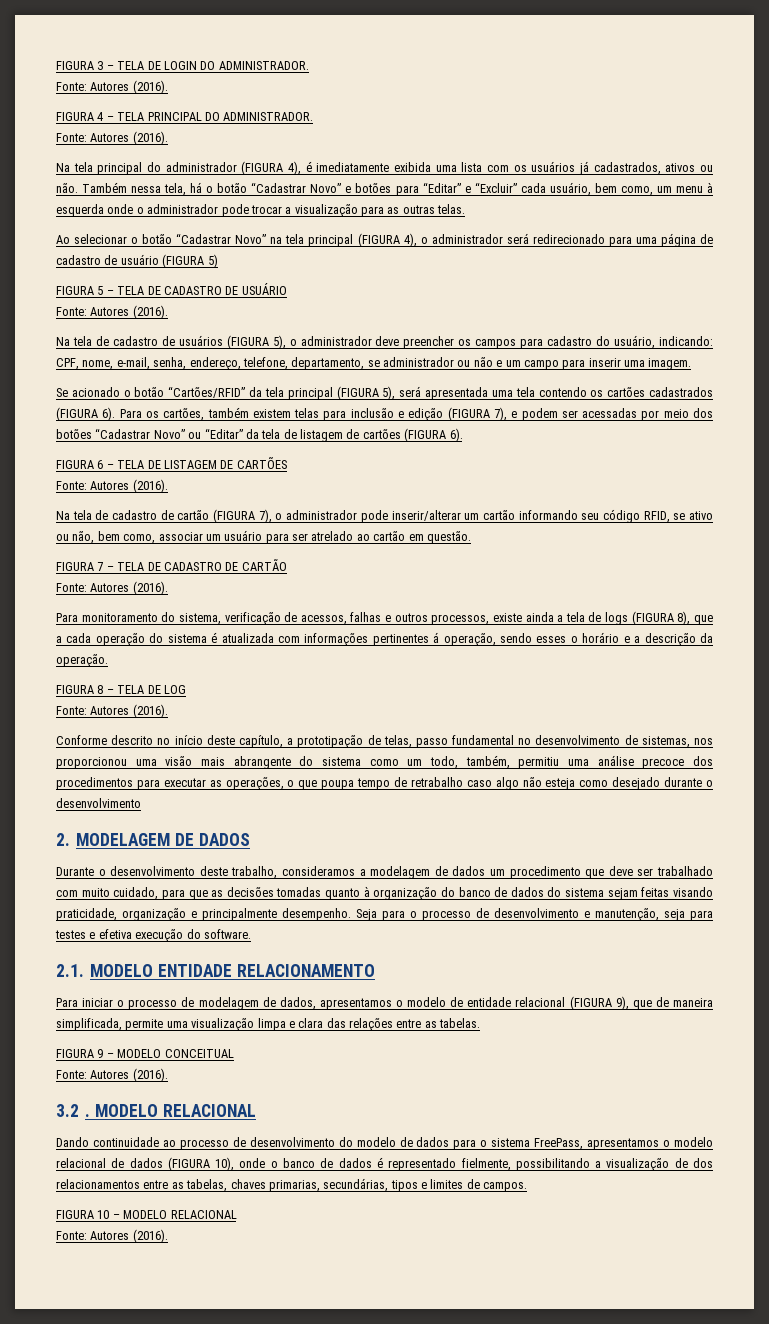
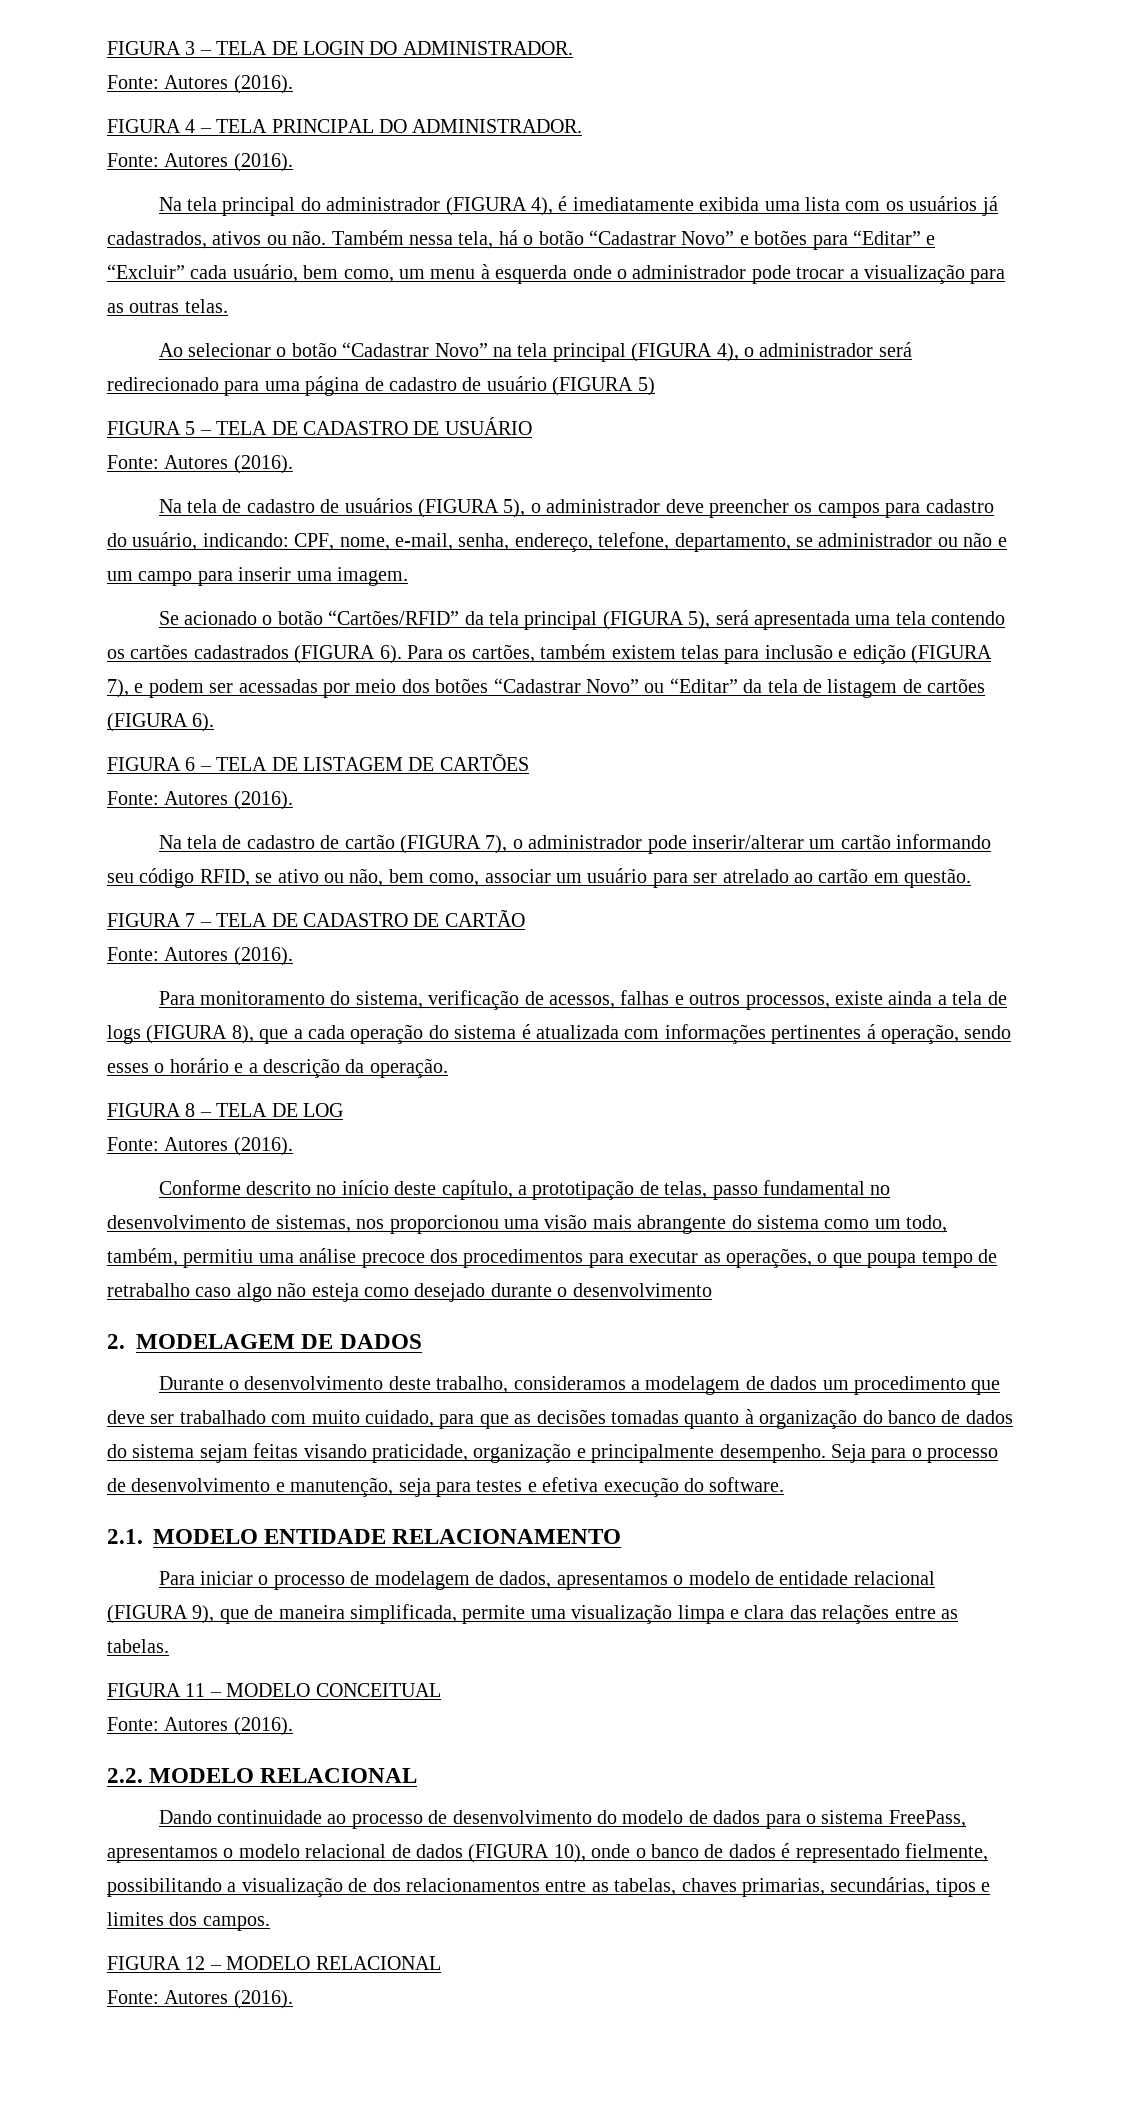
[97,1049,104,1058] 9 -> [185,1683,206,1697] 11
[56,1104,91,1117] 3.2 . -> [107,1768,143,1783] 2.2.
[466,1179,480,1189] de -> [169,1912,198,1926] dos
[97,1210,110,1219] 10 -> [185,1956,206,1970] 12

